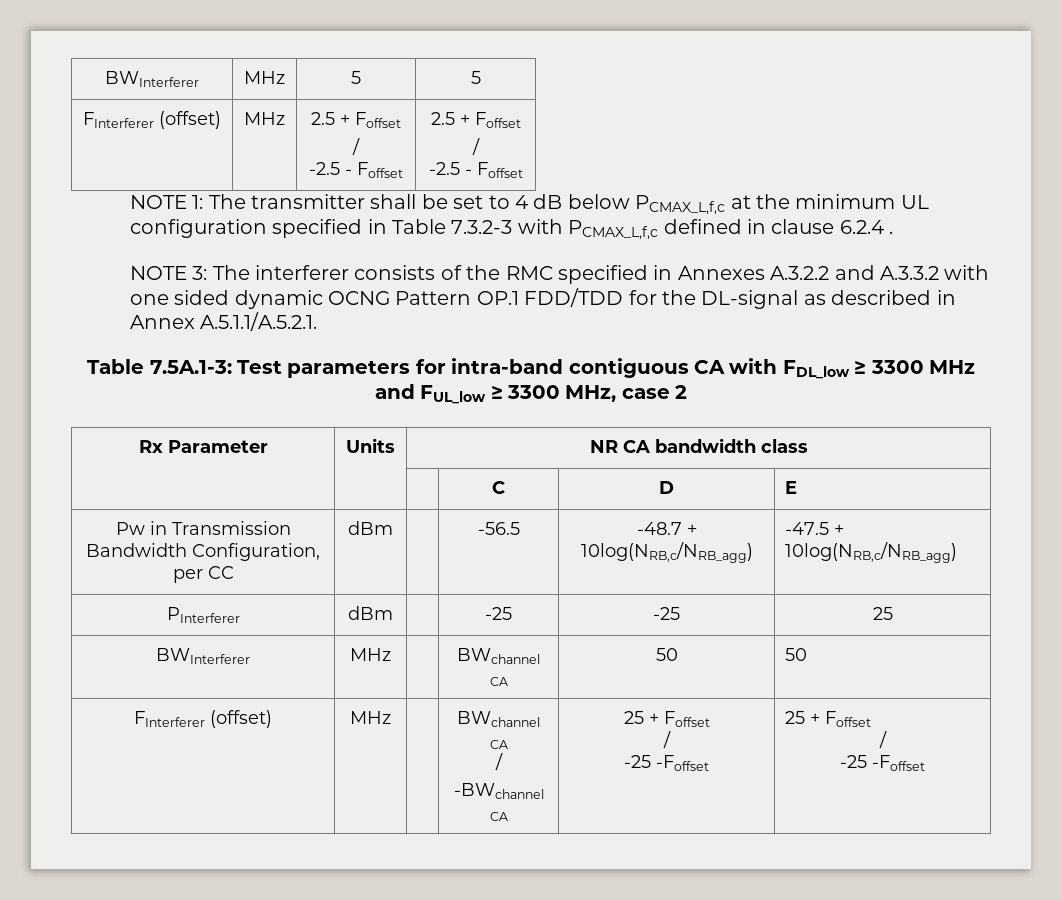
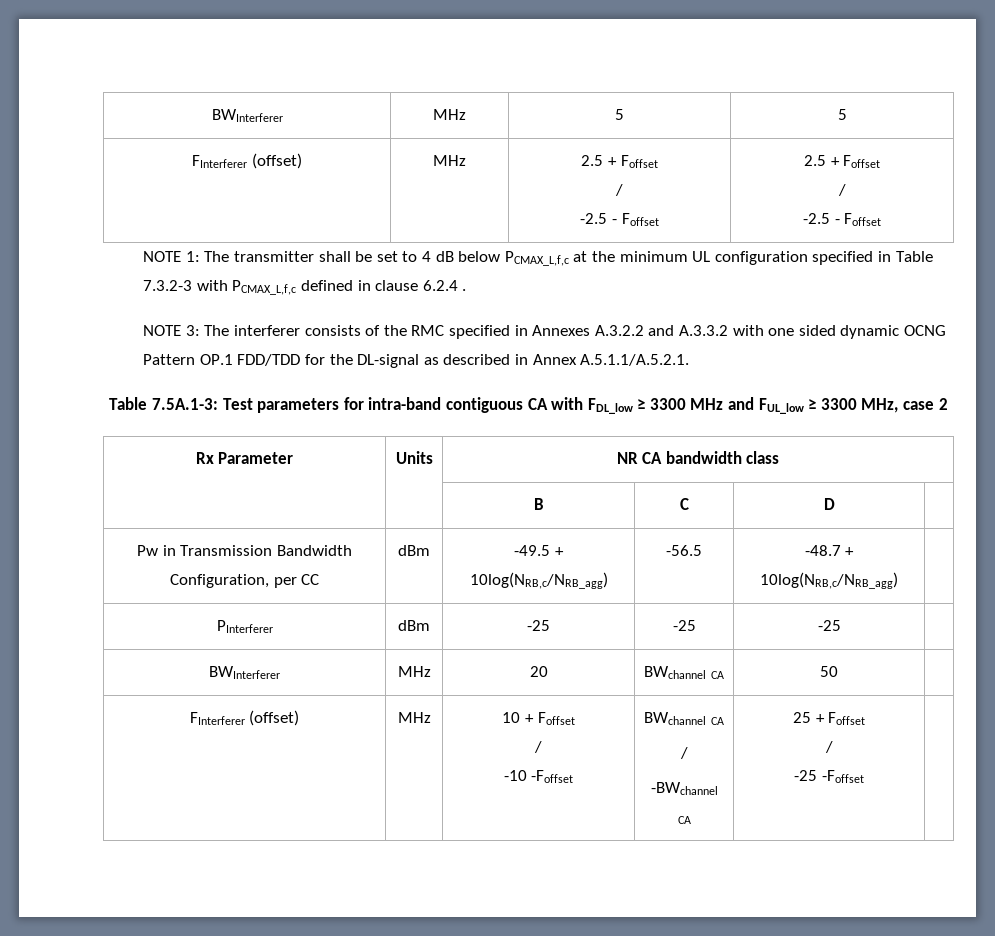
(808, 446) none -> [533,498,544,510] B
[784,481,797,494] E -> (835, 504) none
(393, 528) none -> [514,545,564,556] [469,572,608,589] -49.5 + 10log(NRB,c/NRB_agg)
[784,522,844,535] [784,542,957,563] -47.5 + 10log(NRB,c/NRB_agg) -> (898, 580) none
[485,607,512,620] [653,607,680,620] [872,607,893,620] [156,648,250,664] [350,648,391,661] | -25 | -25 | 25 // BWInterferer | MHz | -> [527,620,550,631] [672,620,696,631] [817,620,841,631] [209,666,280,679] [397,666,431,677] [529,666,548,677] -25 | -25 | -25 | // BWInterferer | MHz | 20
[784,648,807,661] [134,710,272,728] [350,711,391,724] 50 // FInterferer (offset) | MHz | -> [189,710,300,726] [397,712,431,723] [502,712,575,725] [534,741,542,753] [503,770,574,783] // FInterferer (offset) | MHz | 10 + Foffset // / // -10 -Foffset
[784,711,871,727] [878,731,887,748] [840,755,925,771] 25 + Foffset // / // -25 -Foffset -> (864, 776) none

